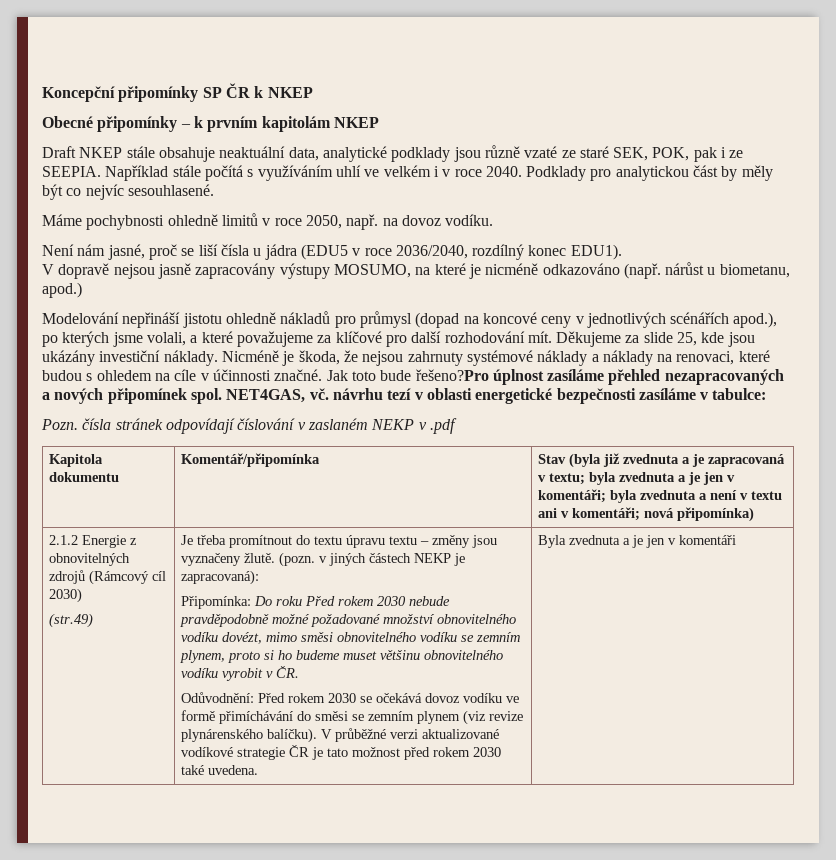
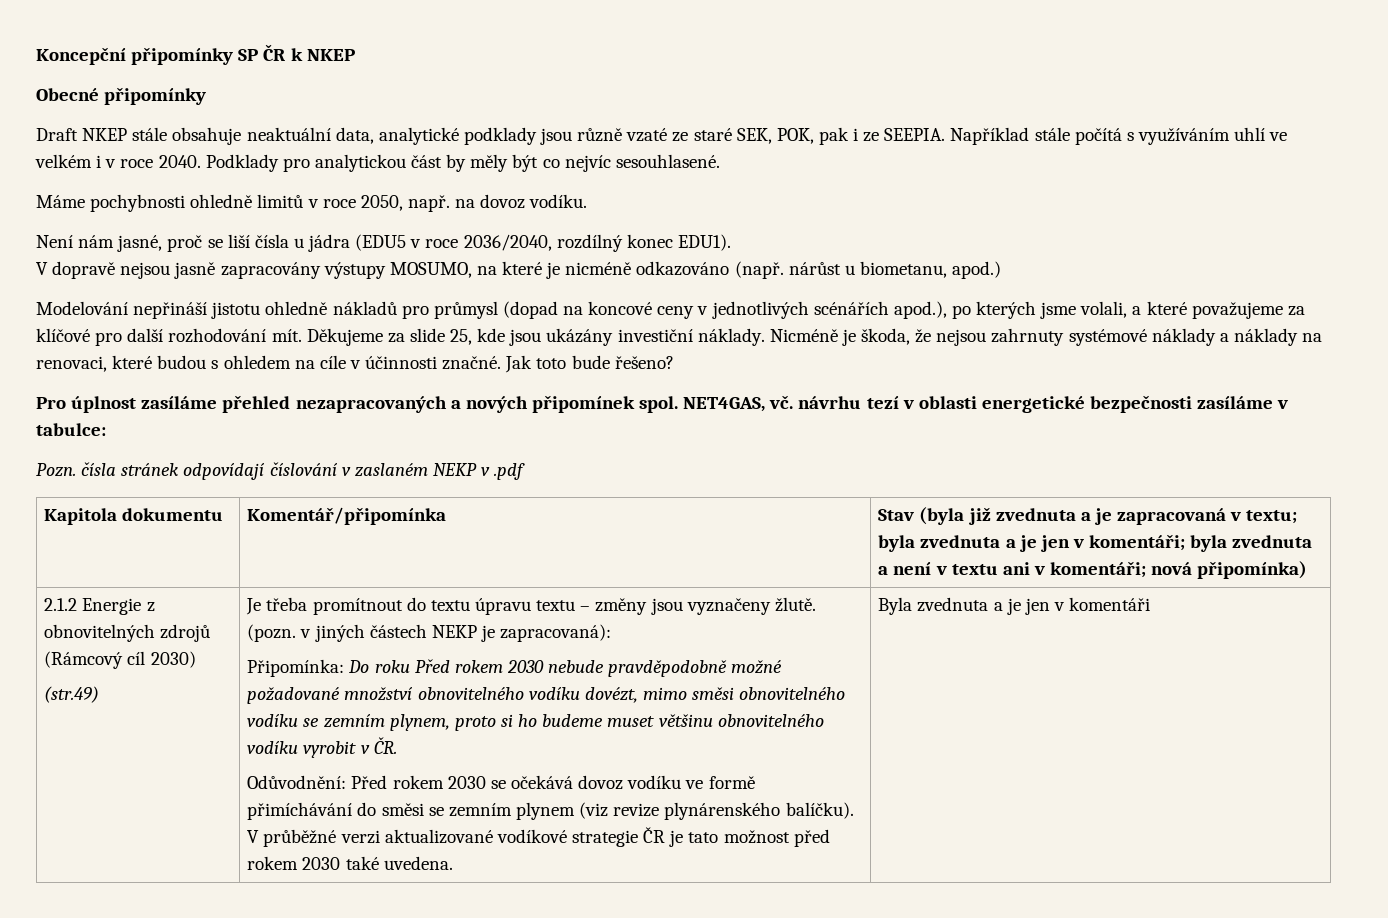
[180,116,379,132] – k prvním kapitolám NKEP -> (207, 96) none
[415,369,489,381] řešeno?Pro -> [614,356,674,369] [36,397,66,409] řešeno? // Pro

